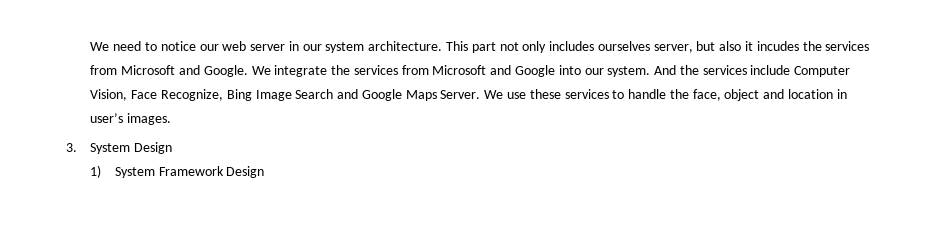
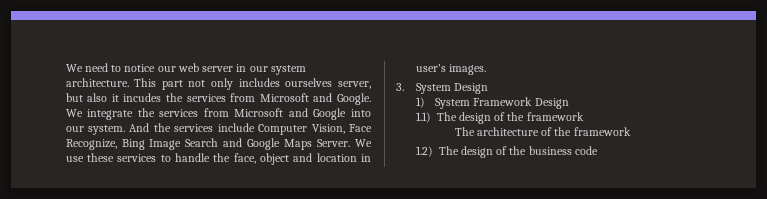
(265, 172) none -> [415,112,584,124] [454,127,631,136] [415,146,598,158] // 1.1) The design of the framework // The architecture of the framework // 1.2) The design of the business code

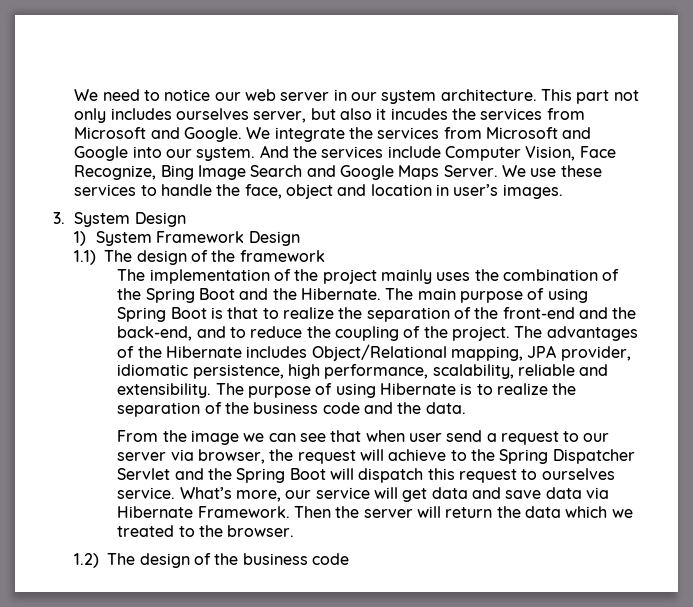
[476,127,631,136] architecture of the framework -> [149,269,620,284] [117,288,588,303] [117,307,637,322] [117,326,638,341] [117,344,631,361] [117,364,609,379] [117,383,577,398] [117,402,466,417] [117,430,610,445] [117,449,635,464] [117,468,615,483] [117,487,609,502] [117,506,633,518] [117,525,295,537] implementation of the project mainly uses the combination of the Spring Boot and the Hibernate. The main purpose of using Spring Boot is that to realize the separation of the front-end and the back-end, and to reduce the coupling of the project. The advantages of the Hibernate includes Object/Relational mapping, JPA provider, idiomatic persistence, high performance, scalability, reliable and extensibility. The purpose of using Hibernate is to realize the separation of the business code and the data. // From the image we can see that when user send a request to our server via browser, the request will achieve to the Spring Dispatcher Servlet and the Spring Boot will dispatch this request to ourselves service. What’s more, our service will get data and save data via Hibernate Framework. Then the server will return the data which we treated to the browser.

